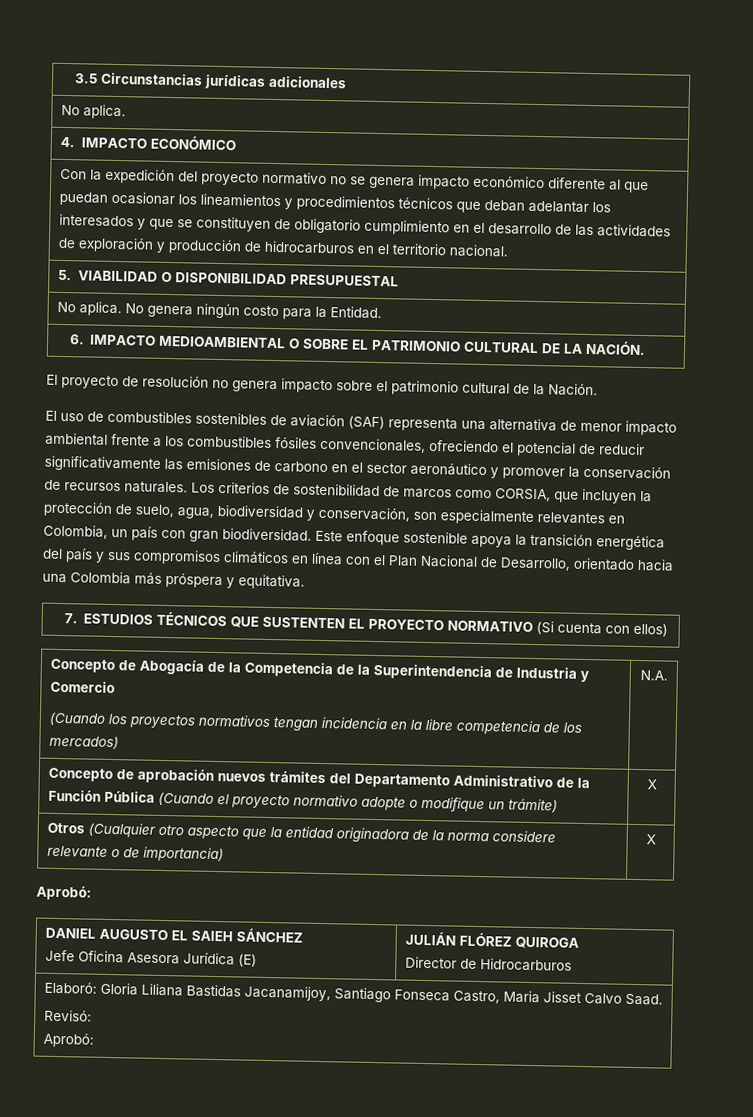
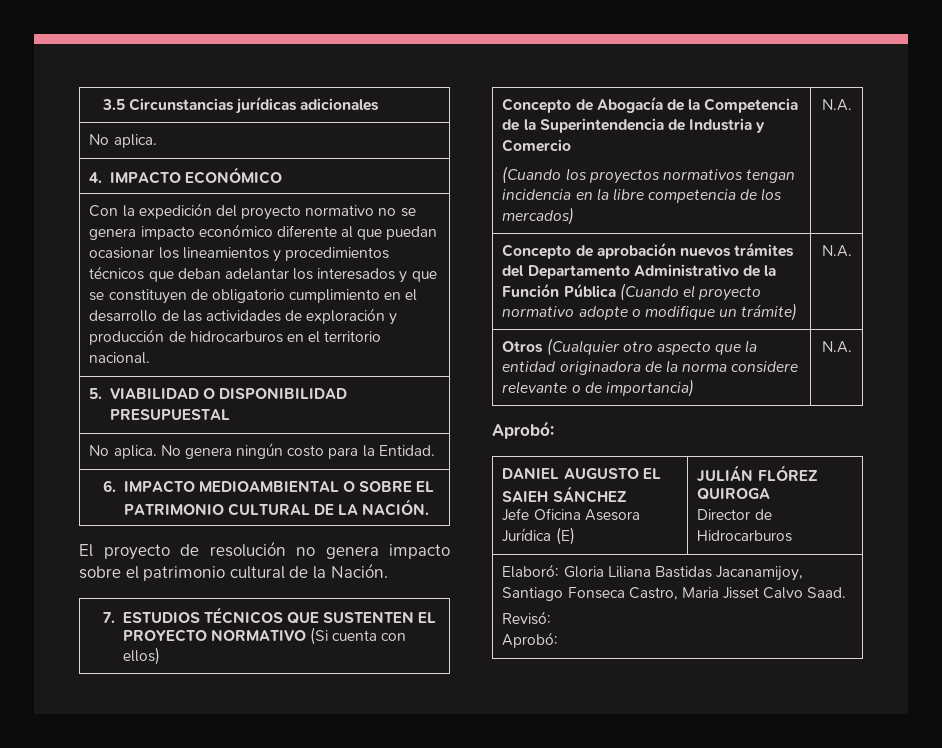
[45,410,677,436] [45,432,645,457] [44,455,671,480] [44,479,652,504] [43,501,625,525] [43,524,665,551] [42,548,674,572] [42,571,305,590] // El uso de combustibles sostenibles de aviación (SAF) representa una alternativa de menor impacto ambiental frente a los combustibles fósiles convencionales, ofreciendo el potencial de reducir significativamente las emisiones de carbono en el sector aeronáutico y promover la conservación de recursos naturales. Los criterios de sostenibilidad de marcos como CORSIA, que incluyen la protección de suelo, agua, biodiversidad y conservación, son especialmente relevantes en Colombia, un país con gran biodiversidad. Este enfoque sostenible apoya la transición energética del país y sus compromisos climáticos en línea con el Plan Nacional de Desarrollo, orientado hacia una Colombia más próspera y equitativa. -> (388, 570) none
[646,779,657,790] X -> [821,245,852,257] N.A.
[645,834,656,845] X -> [821,341,852,353] N.A.

